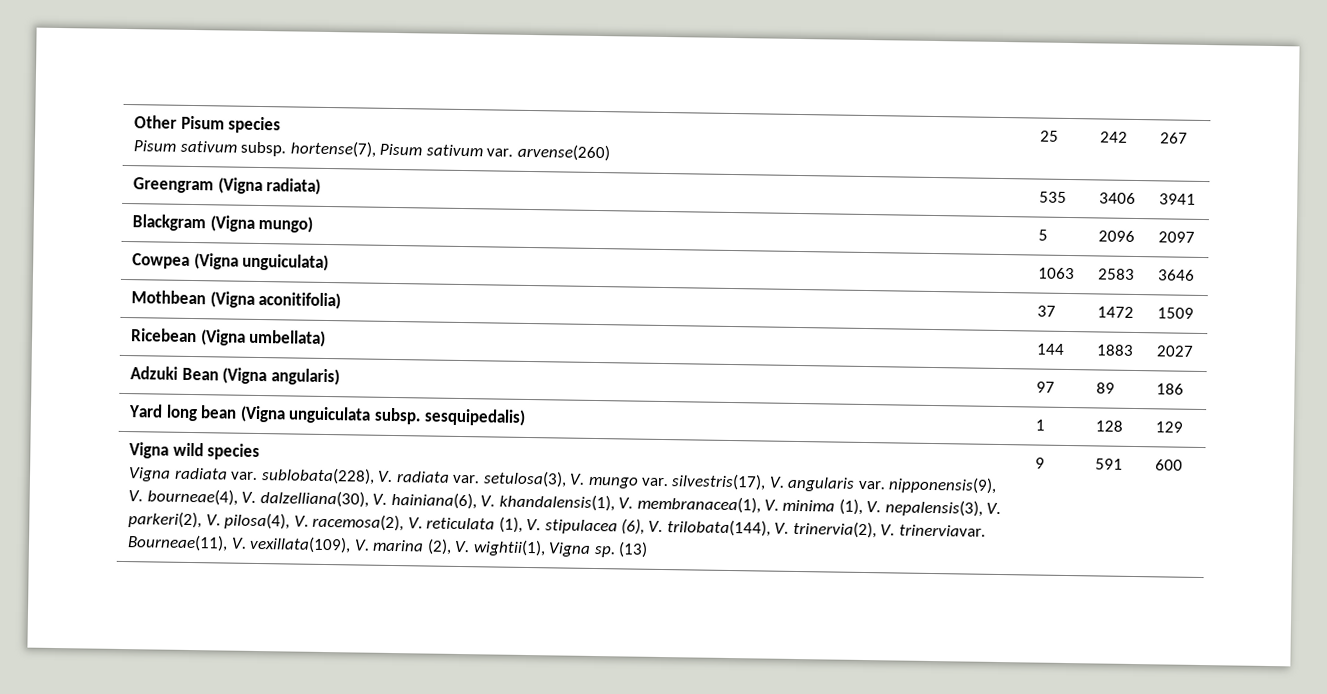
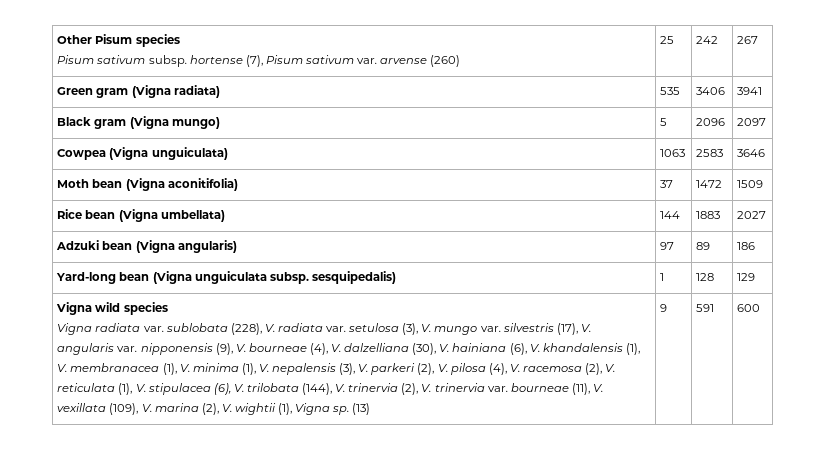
[289,140,377,158] hortense(7), -> [189,55,263,67] hortense (7),
[516,143,610,162] arvense(260) -> [380,55,461,67] arvense (260)
[133,177,215,194] Greengram -> [57,87,129,98] Green gram
[132,214,207,232] Blackgram -> [57,117,127,129] Black gram
[131,290,207,305] Mothbean -> [57,179,123,188] Moth bean
[131,328,198,343] Ricebean -> [57,209,116,219] Rice bean
[181,367,219,381] Bean -> [102,241,133,250] bean
[128,404,198,422] Yard long -> [56,272,117,284] Yard-long
[260,467,375,485] sublobata(228), -> [165,323,262,335] sublobata (228),
[482,470,567,488] setulosa(3), -> [348,323,419,335] setulosa (3),
[671,473,767,491] silvestris(17), -> [502,323,578,335] silvestris (17),
[888,476,998,494] [128,488,1002,517] [128,511,405,532] nipponensis(9), V. bourneae(4), V. dalzelliana(30), V. hainiana(6), V. khandalensis(1), V. membranacea(1), V. minima (1), V. nepalensis(3), V. parkeri(2), V. pilosa(4), V. racemosa(2), -> [140,343,640,355] [57,363,603,375] nipponensis (9), V. bourneae (4), V. dalzelliana (30), V. hainiana (6), V. khandalensis (1), V. membranacea (1), V. minima (1), V. nepalensis (3), V. parkeri (2), V. pilosa (4), V. racemosa (2),
[666,519,986,539] [127,534,352,554] trilobata(144), V. trinervia(2), V. trinerviavar. Bourneae(11), V. vexillata(109), -> [246,383,604,395] [57,403,139,415] trilobata (144), V. trinervia (2), V. trinervia var. bourneae (11), V. vexillata (109),
[472,539,546,557] wightii(1), -> [234,403,293,415] wightii (1),

